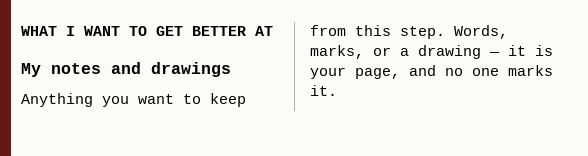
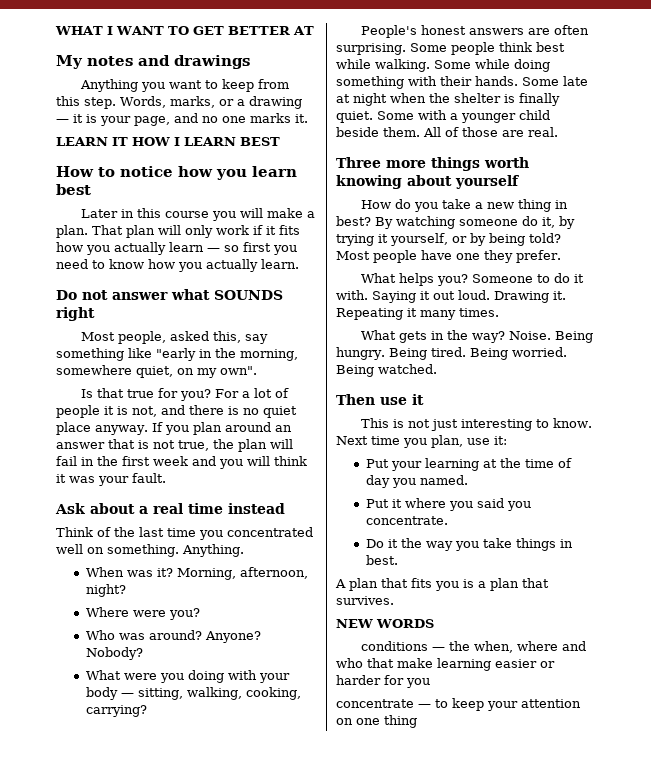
(337, 90) none -> [56,137,280,146] [56,166,297,180] [56,184,91,195] [80,208,315,221] [56,225,300,238] [56,242,297,255] [56,259,299,272] [56,289,283,300] [56,307,95,321] [80,331,268,344] [56,348,298,361] [56,365,257,378] [80,388,289,401] [56,405,297,418] [56,422,292,435] [56,439,293,452] [56,456,307,469] [56,473,166,486] [55,503,285,514] [56,527,313,540] [56,544,244,557] [85,567,308,580] [85,584,126,597] [85,607,200,620] [85,630,261,643] [85,647,143,660] [85,670,290,683] [85,687,301,700] [85,705,147,717] [360,25,589,38] [336,42,565,55] [336,59,550,72] [336,76,588,89] [336,93,560,106] [336,110,550,123] [336,127,558,137] [336,157,529,171] [336,175,519,189] [360,199,568,212] [336,216,575,229] [336,233,561,246] [336,250,561,263] [360,273,584,286] [336,290,566,303] [336,308,499,320] [360,330,593,343] [336,347,567,360] [336,364,437,377] [336,394,424,405] [360,418,592,431] [336,435,507,448] [365,458,572,471] [365,475,468,488] [365,498,531,511] [365,516,448,525] [365,538,573,551] [365,555,398,565] [335,578,549,591] [336,596,394,605] [336,619,434,628] [360,641,586,653] [336,658,555,671] [336,675,430,688] [336,698,581,711] [336,715,417,728] // LEARN IT HOW I LEARN BEST // How to notice how you learn best // Later in this course you will make a plan. That plan will only work if it fits how you actually learn — so first you need to know how you actually learn. // Do not answer what SOUNDS right // Most people, asked this, say something like "early in the morning, somewhere quiet, on my own". // Is that true for you? For a lot of people it is not, and there is no quiet place anyway. If you plan around an answer that is not true, the plan will fail in the first week and you will think it was your fault. // Ask about a real time instead // Think of the last time you concentrated well on something. Anything. // When was it? Morning, afternoon, night? // Where were you? // Who was around? Anyone? Nobody? // What were you doing with your body — sitting, walking, cooking, carrying? // People's honest answers are often surprising. Some people think best while walking. Some while doing something with their hands. Some late at night when the shelter is finally quiet. Some with a younger child beside them. All of those are real. // Three more things worth knowing about yourself // How do you take a new thing in best? By watching someone do it, by trying it yourself, or by being told? Most people have one they prefer. // What helps you? Someone to do it with. Saying it out loud. Drawing it. Repeating it many times. // What gets in the way? Noise. Being hungry. Being tired. Being worried. Being watched. // Then use it // This is not just interesting to know. Next time you plan, use it: // Put your learning at the time of day you named. // Put it where you said you concentrate. // Do it the way you take things in best. // A plan that fits you is a plan that survives. // NEW WORDS // conditions — the when, where and who that make learning easier or harder for you // concentrate — to keep your attention on one thing

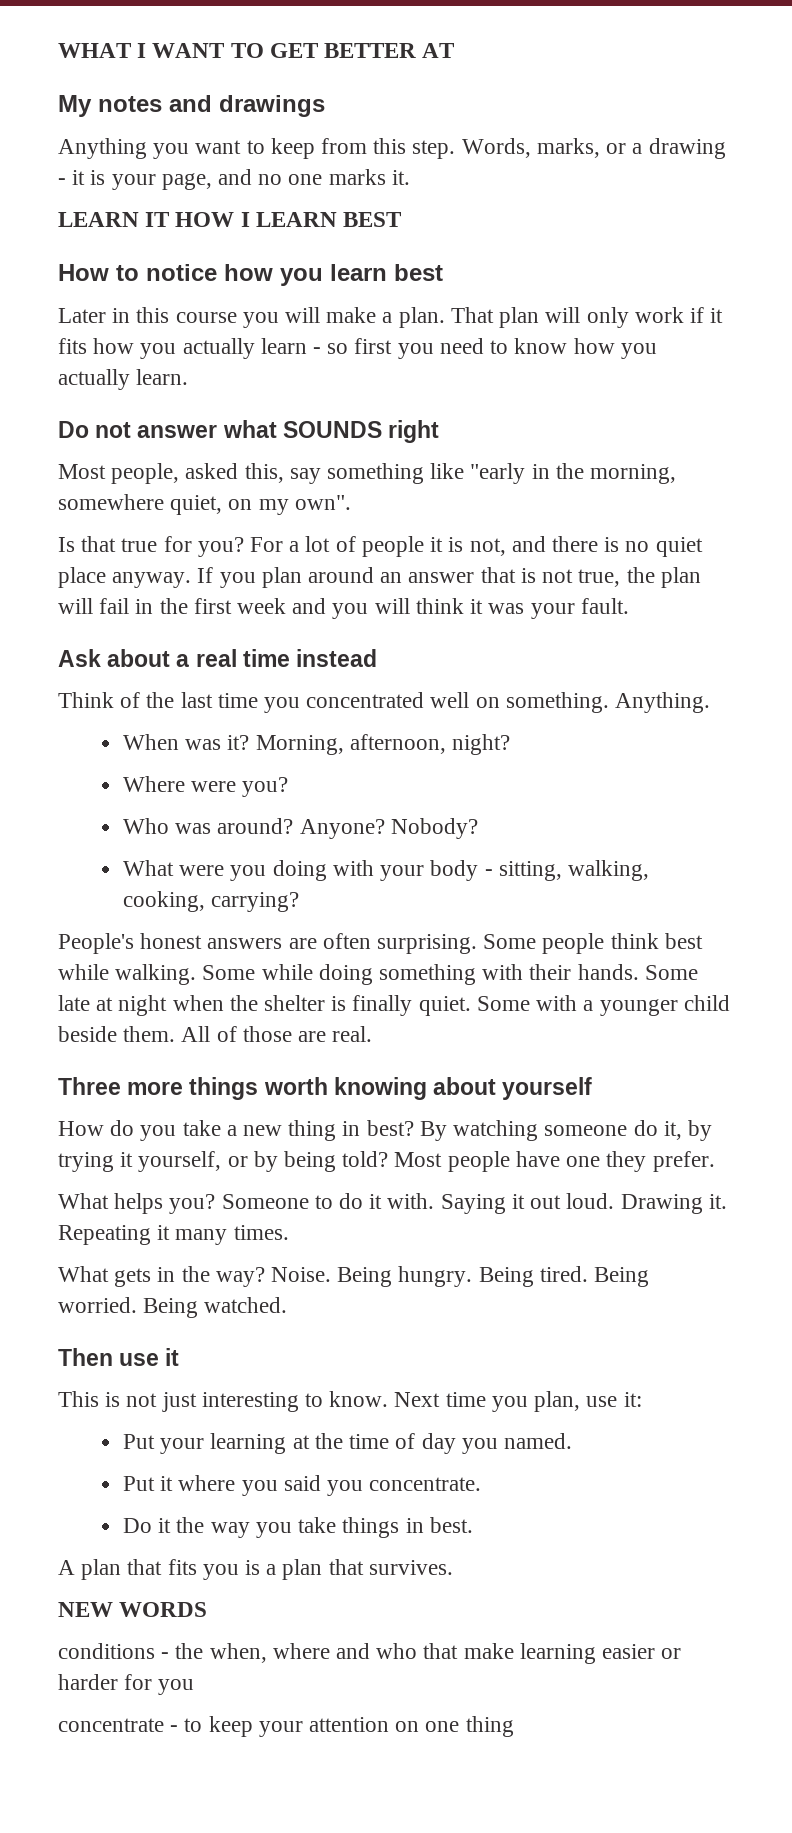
[56,119,69,123] — -> [58,178,66,185] -
[207,248,220,252] — -> [313,347,322,354] -
[120,693,134,697] — -> [484,869,493,876] -
[431,647,445,651] — -> [161,1652,170,1659] -
[418,704,431,708] — -> [170,1725,179,1732] -

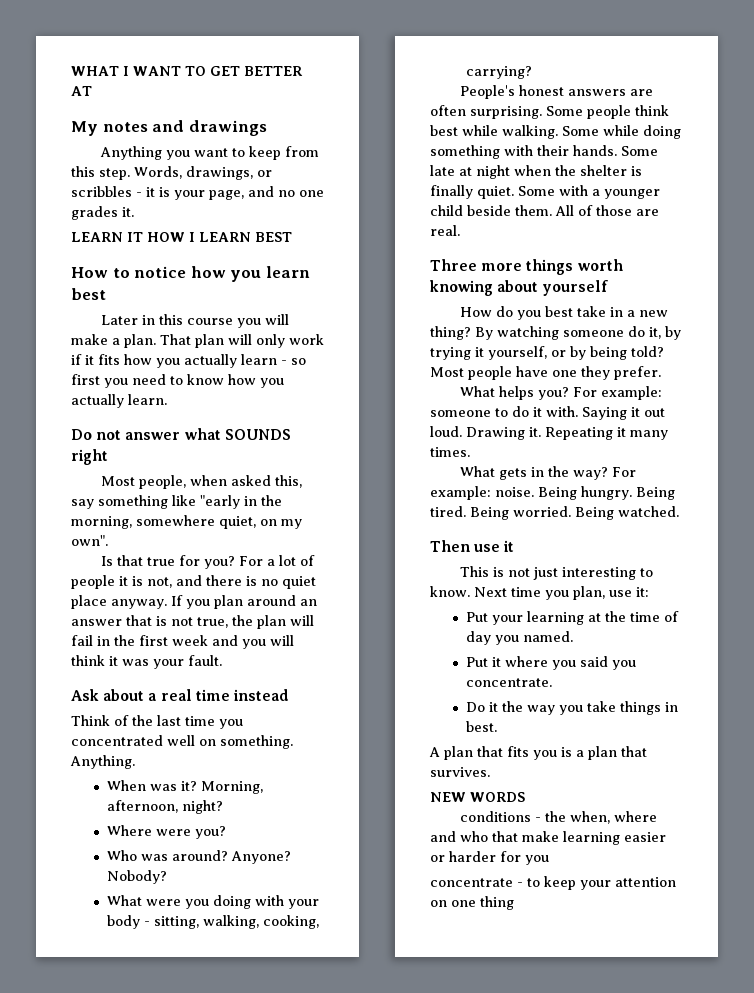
[536,138,726,159] marks, or a drawing -> [186,166,272,180] [71,186,132,197] drawings, or scribbles
[328,169,386,185] marks -> [71,206,118,220] grades
(180, 473) none -> [189,475,227,486] when
[182,1120,414,1141] take a new thing in best? -> [544,306,668,317] [430,326,471,340] best take in a new thing?
[221,1194,309,1209] Someone -> [572,386,662,400] [430,410,491,417] For example: someone
[271,1267,332,1282] Noise. -> [611,467,636,477] [430,486,534,500] For example: noise.

